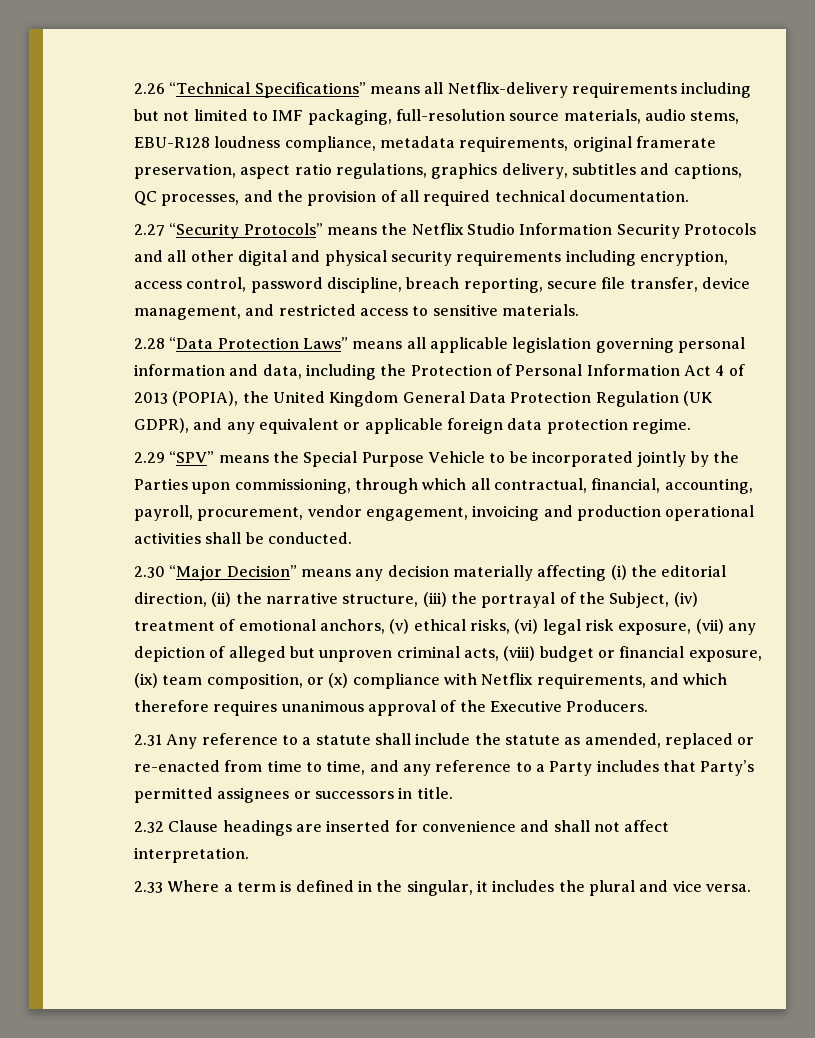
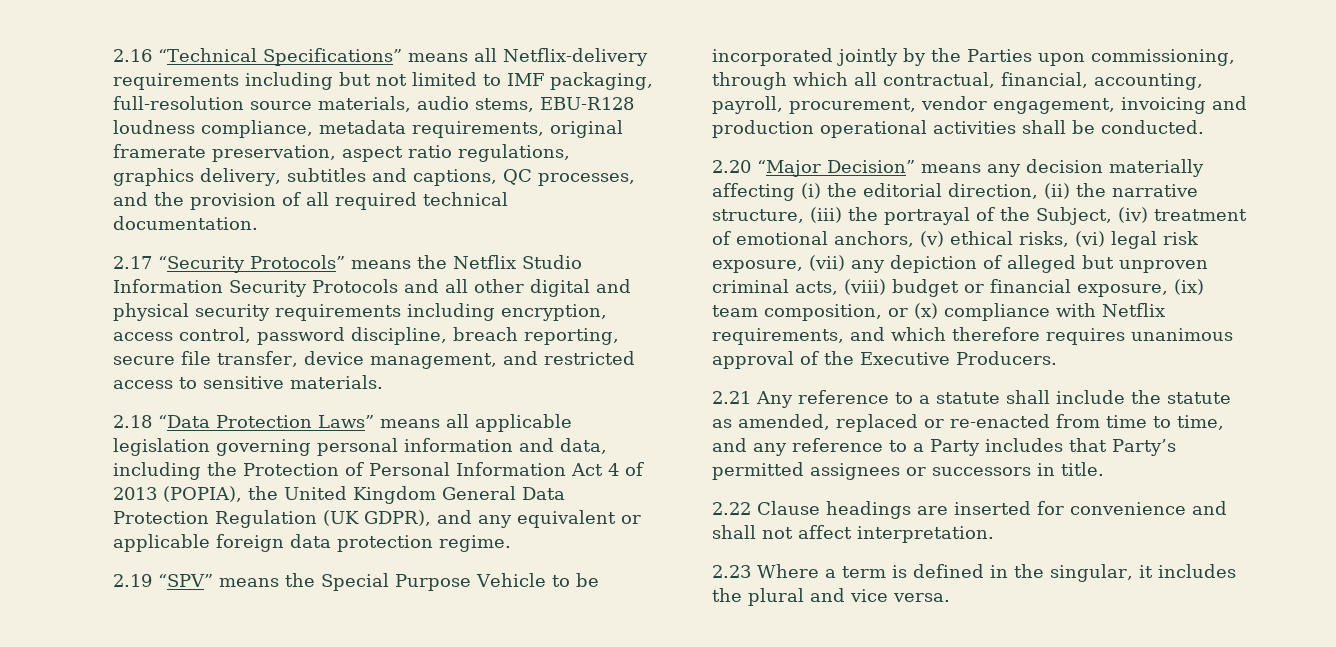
[134,83,166,94] 2.26 -> [112,49,152,62] 2.16
[134,224,166,236] 2.27 -> [112,256,152,269] 2.17
[134,338,166,349] 2.28 -> [112,415,152,428] 2.18
[134,452,166,463] 2.29 -> [112,574,152,587] 2.19
[134,566,166,578] 2.30 -> [711,160,751,173] 2.20
[134,734,163,746] 2.31 -> [711,391,751,404] 2.21
[134,821,165,833] 2.32 -> [711,502,751,515] 2.22
[134,881,164,893] 2.33 -> [711,565,751,578] 2.23

